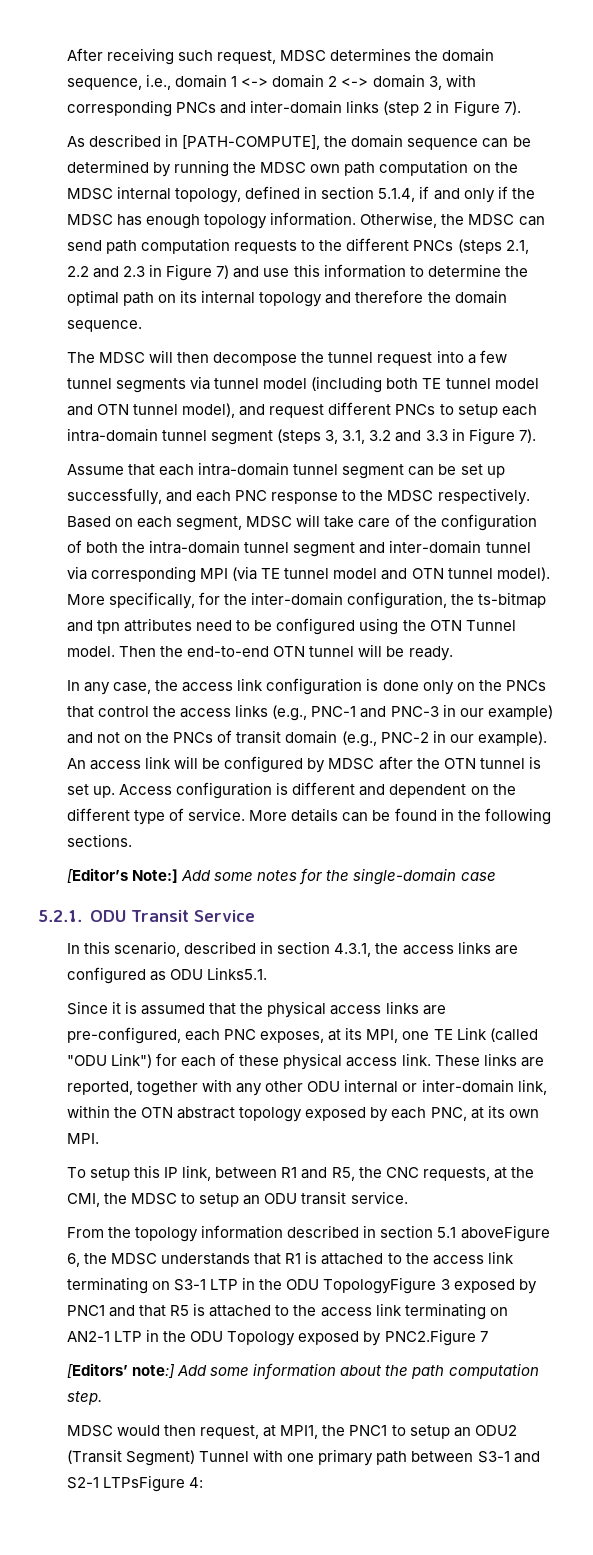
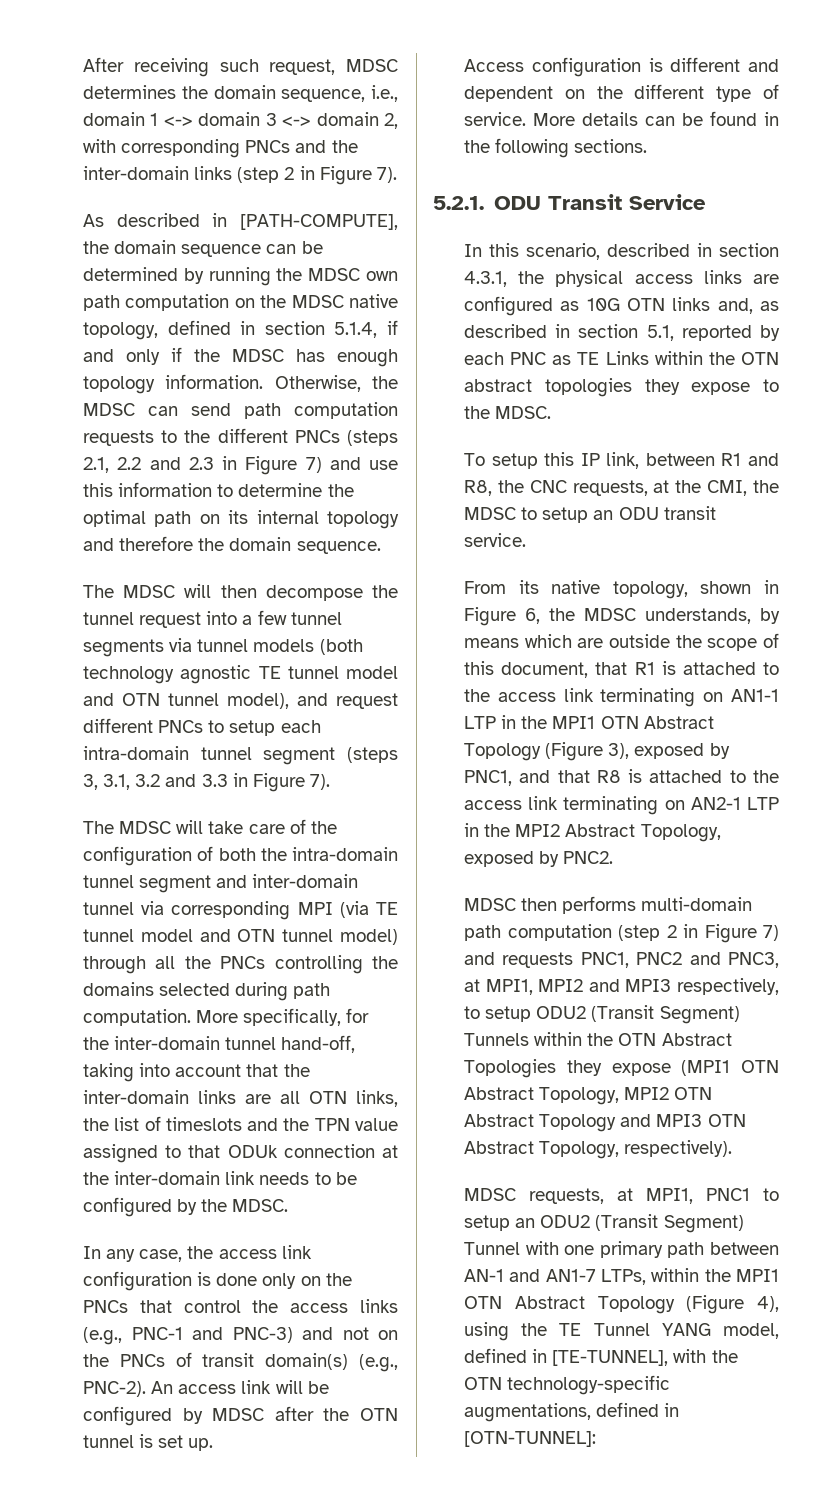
[328,74,442,90] 2 <-> domain 3, -> [265,112,398,129] 3 <-> domain 2,
(247, 108) none -> [331,140,358,153] the
[117,186,172,200] internal -> [349,294,399,308] native
[263,376,419,393] model (including both -> [253,639,363,655] [83,665,252,684] models (both technology agnostic
[67,462,505,479] [67,488,530,505] [67,516,243,531] Assume that each intra-domain tunnel segment can be set up successfully, and each PNC response to the MDSC respectively. Based on each segment, -> [83,821,115,834] The
[496,567,550,581] model). -> [340,929,398,945] [83,955,398,974] [83,982,331,1001] [83,1009,192,1026] model) through all the PNCs controlling the domains selected during path computation.
[347,592,547,609] [67,618,516,635] [67,644,453,661] configuration, the ts-bitmap and tpn attributes need to be configured using the OTN Tunnel model. Then the end-to-end OTN tunnel will be ready. -> [225,1035,356,1053] [83,1063,310,1082] [83,1090,398,1107] [83,1116,398,1131] [83,1144,399,1163] [83,1171,357,1185] [83,1197,289,1217] tunnel hand-off, taking into account that the inter-domain links are all OTN links, the list of timeslots and the TPN value assigned to that ODUk connection at the inter-domain link needs to be configured by the MDSC.
[390,704,553,720] PNC-3 in our example) -> [232,1327,293,1343] PNC-3)
[285,730,547,747] domain (e.g., PNC-2 in our example). -> [265,1353,399,1372] [83,1381,147,1397] domain(s) (e.g., PNC-2).
(116, 792) none -> (214, 1444) //
[67,868,496,885] // [Editor’s Note:] Add some notes for the single-domain case -> (648, 146) none
(399, 948) none -> [555,270,624,287] physical
[170,967,268,980] [67,1001,446,1018] [67,1027,538,1044] [67,1053,544,1070] [67,1079,547,1096] [67,1105,539,1122] [67,1133,100,1144] ODU Links5.1. // Since it is assumed that the physical access links are pre-configured, each PNC exposes, at its MPI, one TE Link (called "ODU Link") for each of these physical access link. These links are reported, together with any other ODU internal or inter-domain link, within the OTN abstract topology exposed by each PNC, at its own MPI. -> [586,297,779,314] [464,324,780,341] [464,351,779,365] [464,378,779,397] [464,406,552,419] 10G OTN links and, as described in section 5.1, reported by each PNC as TE Links within the OTN abstract topologies they expose to the MDSC.
[331,1167,355,1181] R5, -> [464,480,493,496] R8,
[108,1225,550,1242] [67,1253,251,1267] the topology information described in section 5.1 aboveFigure 6, the MDSC understands -> [518,580,779,599] [464,607,780,626] [464,633,779,651] [464,661,589,678] its native topology, shown in Figure 6, the MDSC understands, by means which are outside the scope of this document,
[174,1277,537,1294] [67,1305,106,1316] S3-1 LTP in the ODU TopologyFigure 3 exposed by PNC1 -> [731,689,779,702] [464,715,714,729] [464,742,730,761] [464,770,513,786] AN1-1 LTP in the MPI1 OTN Abstract Topology (Figure 3), exposed by PNC1,
[170,1305,190,1316] R5 -> [596,770,621,783] R8
[190,1329,488,1346] [67,1363,539,1380] [67,1391,103,1405] [67,1425,346,1439] ODU Topology exposed by PNC2.Figure 7 // [Editors’ note:] Add some information about the path computation step. // MDSC would then request, at MPI1, the -> [515,824,721,842] [464,851,614,867] [464,896,753,914] [464,924,779,943] [464,952,780,968] [464,978,779,995] [464,1005,740,1024] [464,1032,732,1046] [464,1059,779,1078] [464,1087,713,1105] [464,1114,746,1132] [464,1140,733,1159] [464,1188,694,1204] MPI2 Abstract Topology, exposed by PNC2. // MDSC then performs multi-domain path computation (step 2 in Figure 7) and requests PNC1, PNC2 and PNC3, at MPI1, MPI2 and MPI3 respectively, to setup ODU2 (Transit Segment) Tunnels within the OTN Abstract Topologies they expose (MPI1 OTN Abstract Topology, MPI2 OTN Abstract Topology and MPI3 OTN Abstract Topology, respectively). // MDSC requests, at MPI1,
[477,1451,540,1463] [67,1475,204,1492] S3-1 and S2-1 LTPsFigure 4: -> [464,1268,779,1285] [464,1295,779,1314] [464,1322,779,1341] [464,1348,738,1366] [464,1375,671,1395] [464,1402,680,1422] [464,1431,597,1447] AN-1 and AN1-7 LTPs, within the MPI1 OTN Abstract Topology (Figure 4), using the TE Tunnel YANG model, defined in [TE-TUNNEL], with the OTN technology-specific augmentations, defined in [OTN-TUNNEL]:

